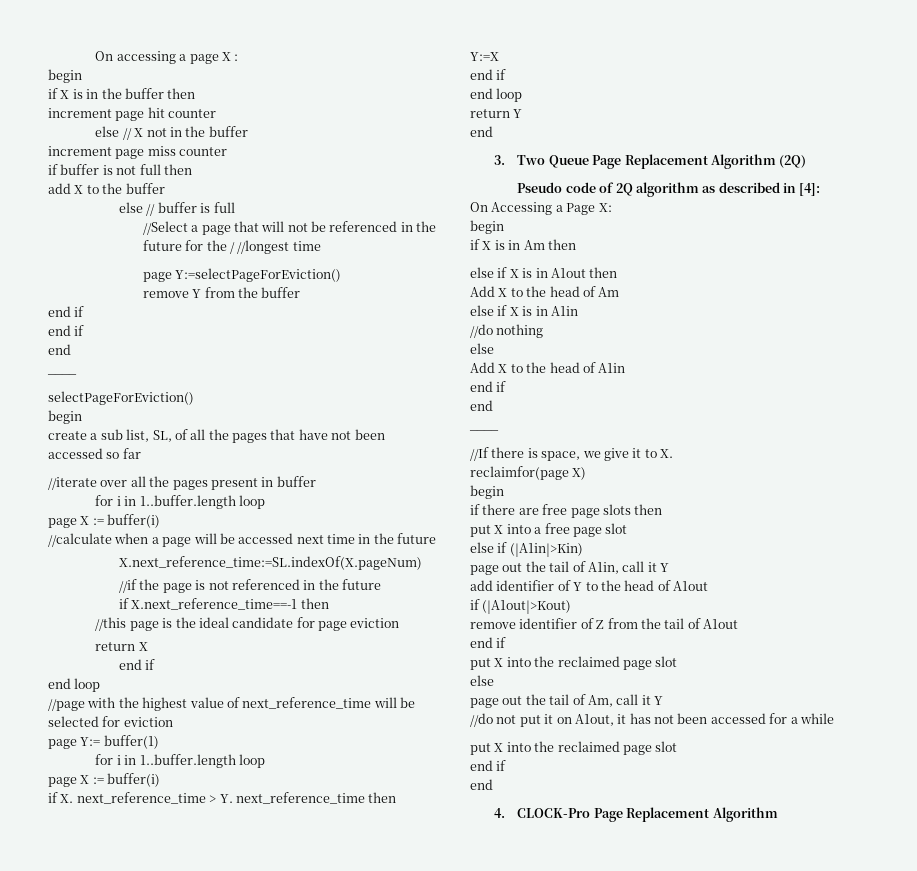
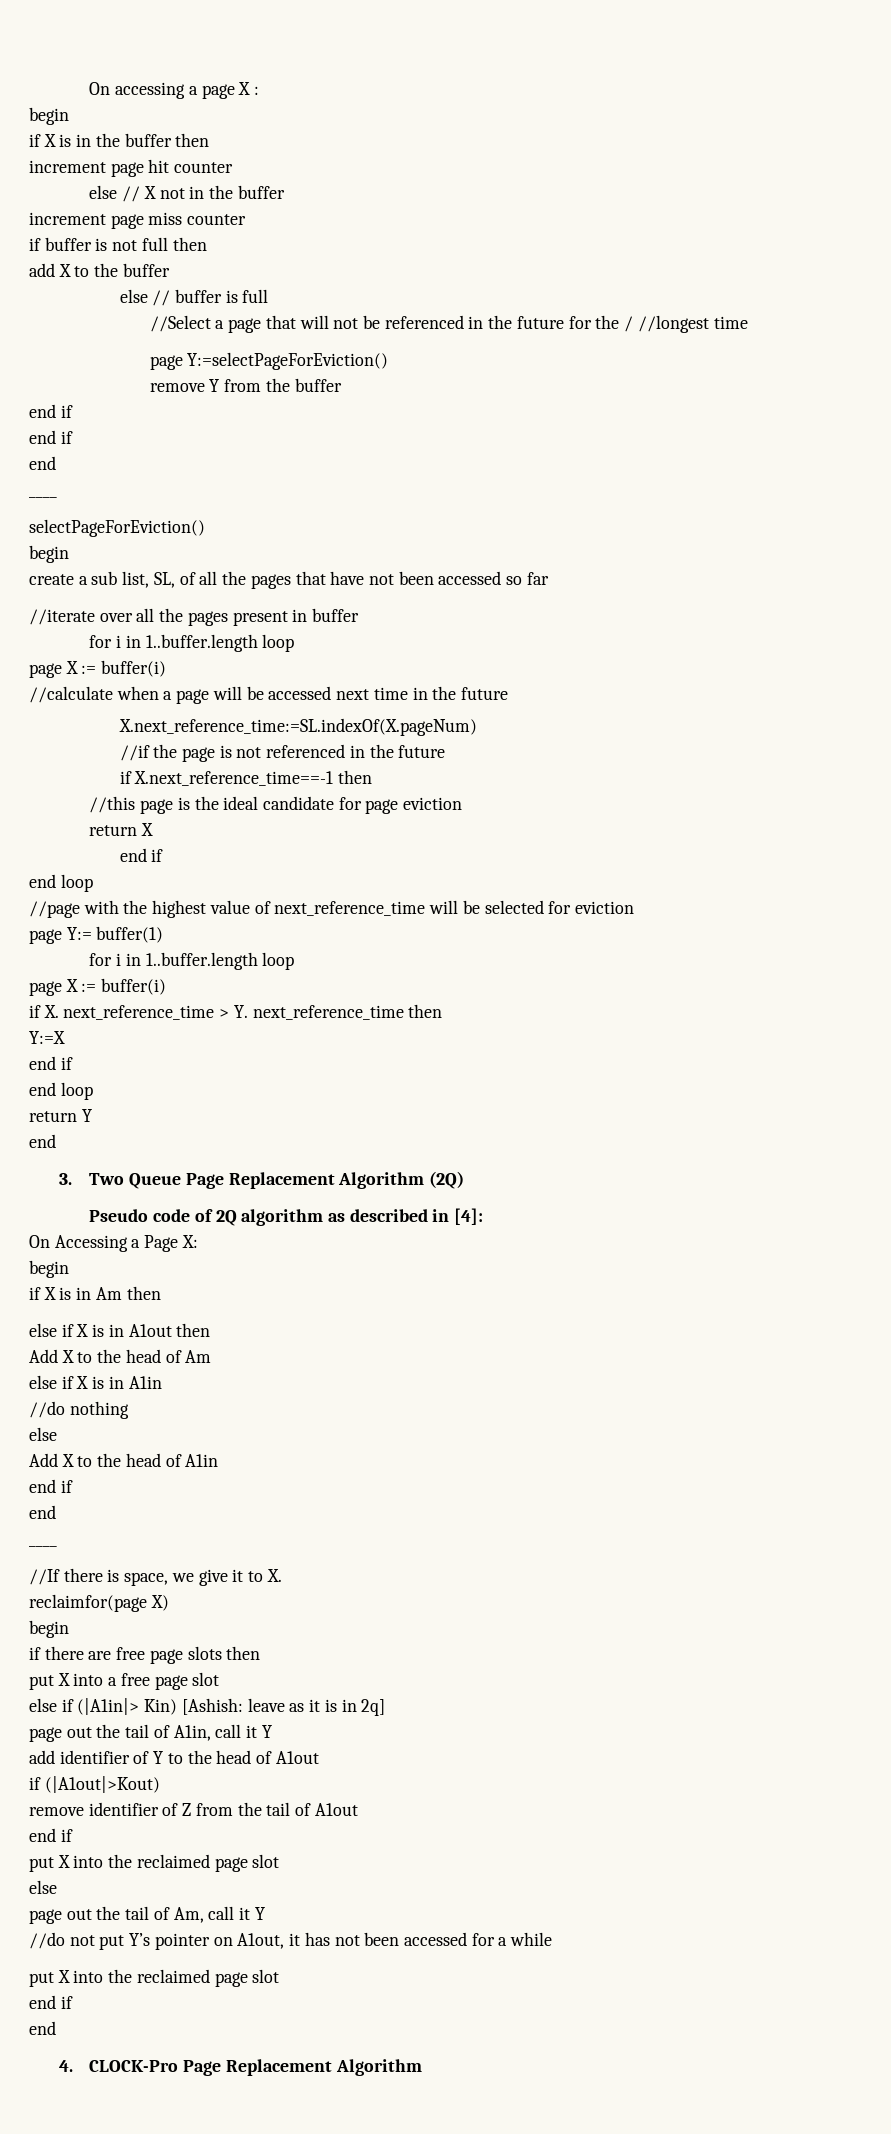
[509,543,583,557] (|A1in|>Kin) -> [77,1698,386,1716] (|A1in|> Kin) [Ashish: leave as it is in 2q]
[544,714,554,724] it -> [129,1933,210,1950] Y’s pointer

